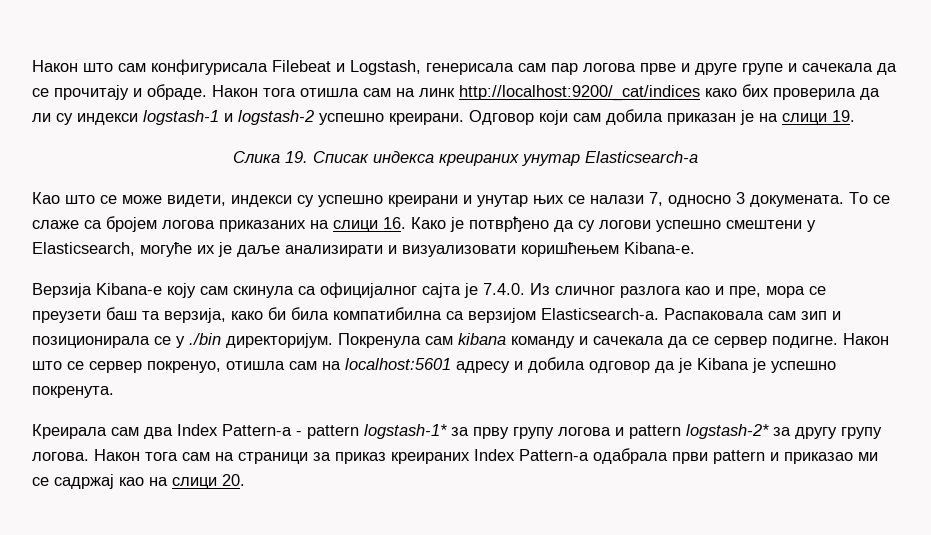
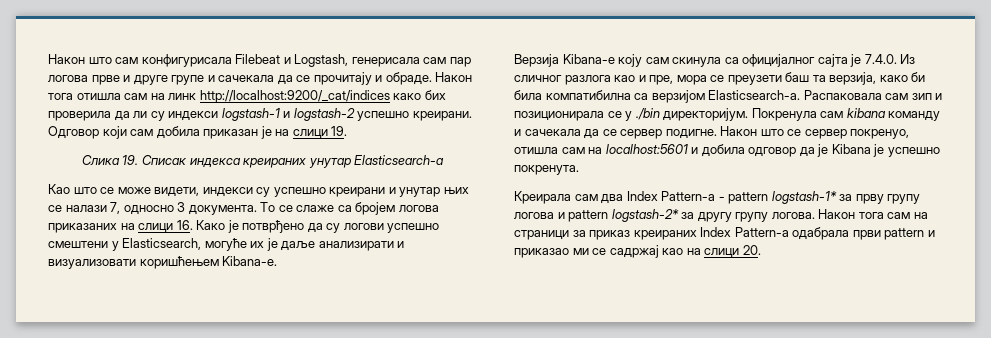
[750,195,844,207] докумената. -> [188,205,257,215] документа.
[456,361,510,373] адресу -> (688, 149) none

